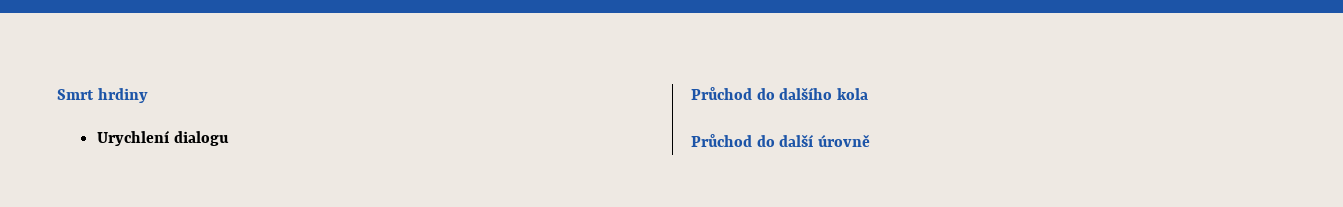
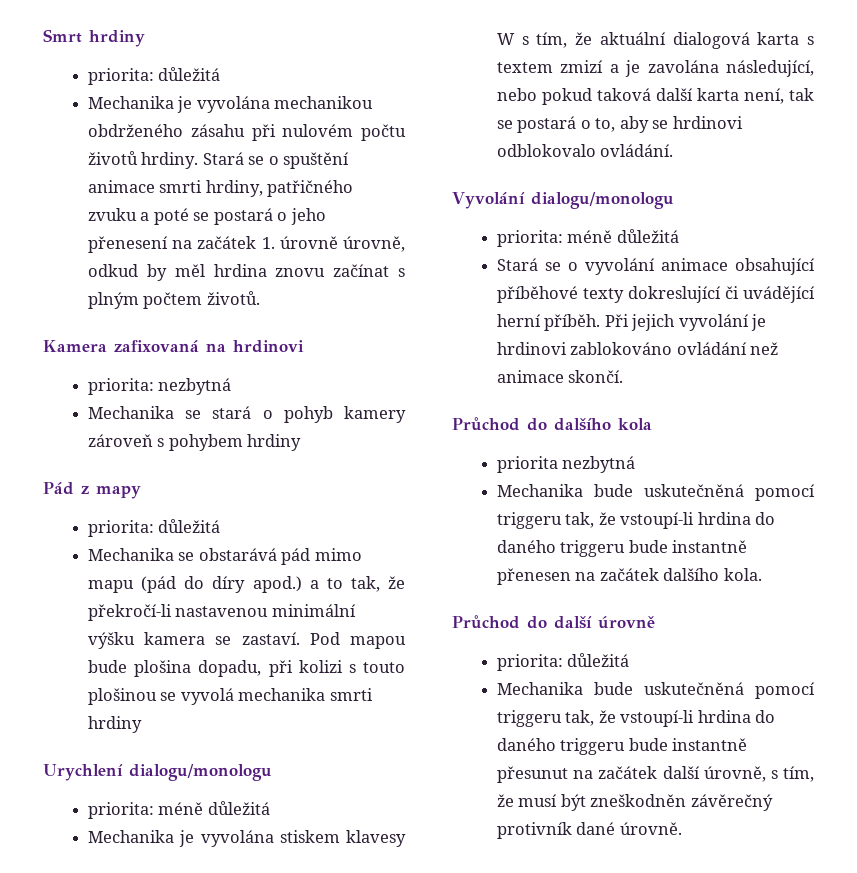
[96,130,229,146] [691,87,869,100] [691,134,871,147] Urychlení dialogu // Průchod do dalšího kola // Průchod do další úrovně -> [88,67,221,85] [88,96,374,113] [88,124,406,141] [88,151,350,169] [88,180,354,197] [88,208,326,225] [88,236,405,253] [88,264,405,281] [88,291,260,309] [43,340,304,353] [88,378,232,395] [88,406,406,423] [88,434,302,451] [43,482,141,499] [88,519,221,537] [88,548,362,565] [88,576,406,593] [88,604,356,621] [88,632,406,649] [88,660,405,677] [88,688,373,705] [88,716,143,733] [43,764,272,781] [88,801,270,819] [88,830,406,847] [497,32,814,49] [497,60,814,77] [497,88,814,105] [497,116,743,133] [497,144,674,157] [452,192,674,209] [497,229,679,247] [497,258,815,275] [497,286,815,303] [497,314,767,331] [497,342,779,355] [497,370,624,383] [452,417,652,431] [497,456,636,473] [497,484,815,501] [497,512,776,529] [497,540,748,557] [497,568,762,585] [452,615,655,629] [497,653,630,671] [497,682,815,699] [497,710,776,727] [497,738,748,755] [497,766,814,783] [497,794,773,811] [497,822,682,839] priorita: důležitá // Mechanika je vyvolána mechanikou obdrženého zásahu při nulovém počtu životů hrdiny. Stará se o spuštění animace smrti hrdiny, patřičného zvuku a poté se postará o jeho přenesení na začátek 1. úrovně úrovně, odkud by měl hrdina znovu začínat s plným počtem životů. // Kamera zafixovaná na hrdinovi // priorita: nezbytná // Mechanika se stará o pohyb kamery zároveň s pohybem hrdiny // Pád z mapy // priorita: důležitá // Mechanika se obstarává pád mimo mapu (pád do díry apod.) a to tak, že překročí-li nastavenou minimální výšku kamera se zastaví. Pod mapou bude plošina dopadu, při kolizi s touto plošinou se vyvolá mechanika smrti hrdiny // Urychlení dialogu/monologu // priorita: méně důležitá // Mechanika je vyvolána stiskem klavesy W s tím, že aktuální dialogová karta s textem zmizí a je zavolána následující, nebo pokud taková další karta není, tak se postará o to, aby se hrdinovi odblokovalo ovládání. // Vyvolání dialogu/monologu // priorita: méně důležitá // Stará se o vyvolání animace obsahující příběhové texty dokreslující či uvádějící herní příběh. Při jejich vyvolání je hrdinovi zablokováno ovládání než animace skončí. // Průchod do dalšího kola // priorita nezbytná // Mechanika bude uskutečněná pomocí triggeru tak, že vstoupí-li hrdina do daného triggeru bude instantně přenesen na začátek dalšího kola. // Průchod do další úrovně // priorita: důležitá // Mechanika bude uskutečněná pomocí triggeru tak, že vstoupí-li hrdina do daného triggeru bude instantně přesunut na začátek další úrovně, s tím, že musí být zneškodněn závěrečný protivník dané úrovně.

